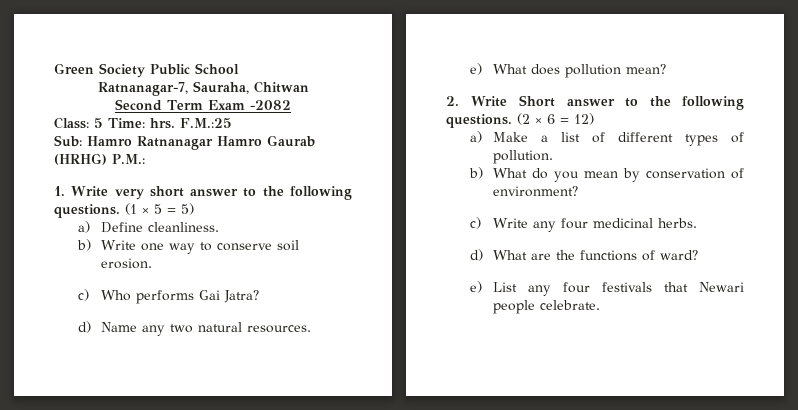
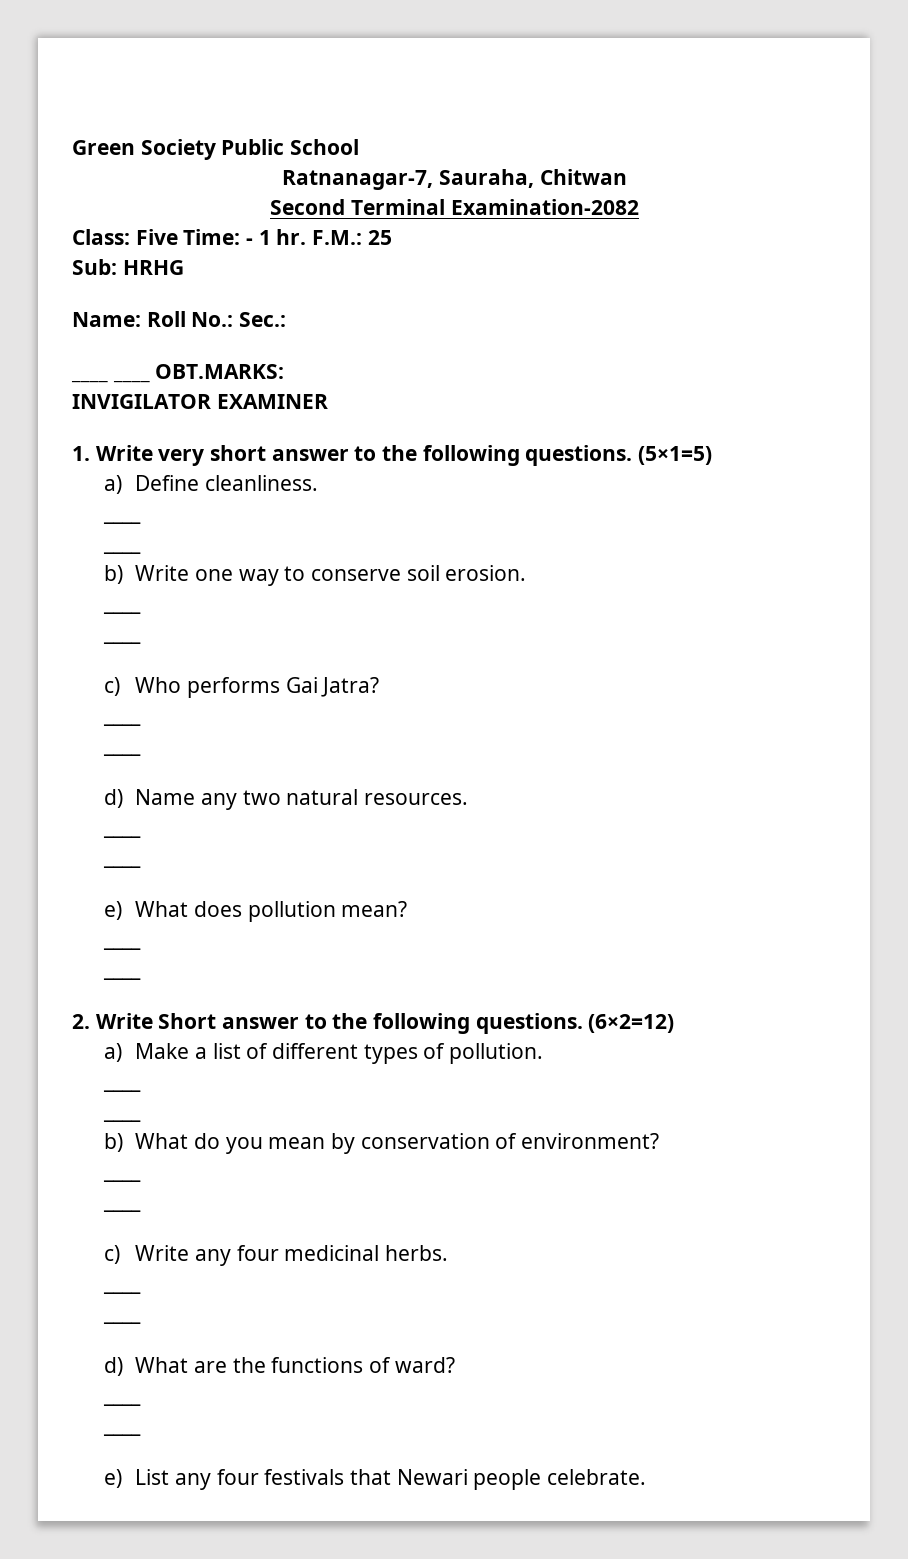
[167,100,291,110] [54,117,232,129] [54,135,315,150] [54,153,145,165] Term Exam -2082 // Class: 5 Time: hrs. F.M.:25 // Sub: Hamro Ratnanagar Hamro Gaurab (HRHG) P.M.: -> [351,199,639,215] [72,229,392,245] [72,259,184,275] [72,311,287,327] [71,379,150,383] [155,364,285,379] [72,394,328,409] Terminal Examination-2082 // Class: Five Time: - 1 hr. F.M.: 25 // Sub: HRHG // Name: Roll No.: Sec.: // ____ ____ OBT.MARKS: // INVIGILATOR EXAMINER
[125,203,194,215] (1 × 5 = 5) -> [638,446,713,465] (5×1=5)
(220, 227) none -> [102,521,141,524] [102,551,141,554] // ____ // ____
(153, 263) none -> [102,611,141,614] [102,641,141,644] // ____ // ____
(260, 296) none -> [102,723,141,726] [102,753,141,756] // ____ // ____
(312, 329) none -> [102,835,141,838] [102,865,141,868] // ____ // ____
(667, 69) none -> [102,947,141,950] [102,977,141,980] // ____ // ____
[517,113,594,125] (2 × 6 = 12) -> [588,1014,675,1033] (6×2=12)
(554, 157) none -> [102,1089,141,1092] [102,1119,141,1122] // ____ // ____
(579, 191) none -> [102,1179,141,1182] [102,1209,141,1212] // ____ // ____
(698, 223) none -> [102,1291,141,1294] [102,1321,141,1324] // ____ // ____
(699, 255) none -> [102,1403,141,1406] [102,1433,141,1436] // ____ // ____

